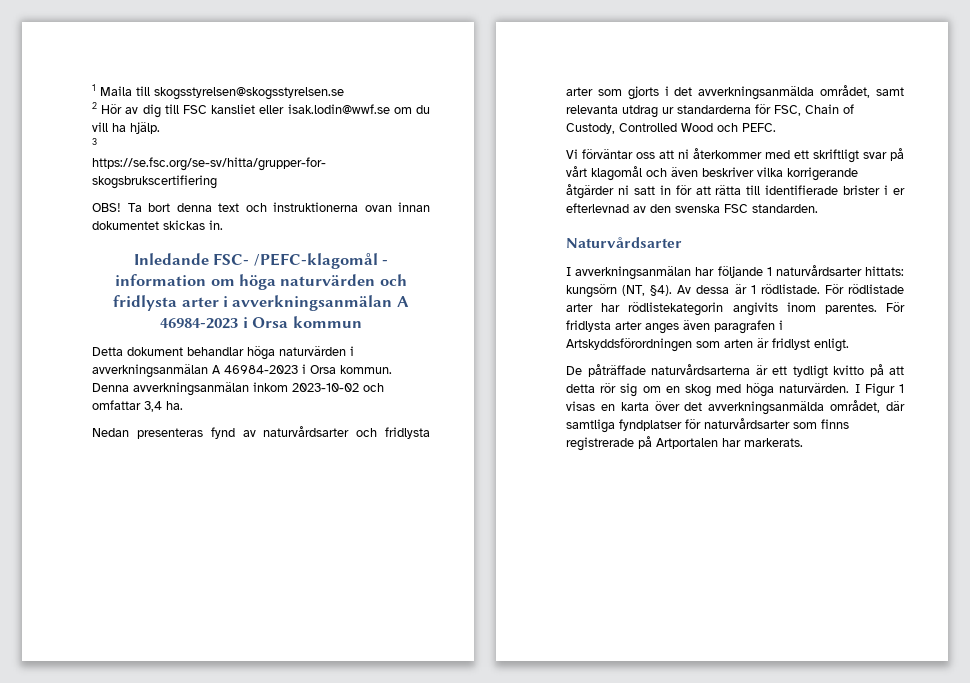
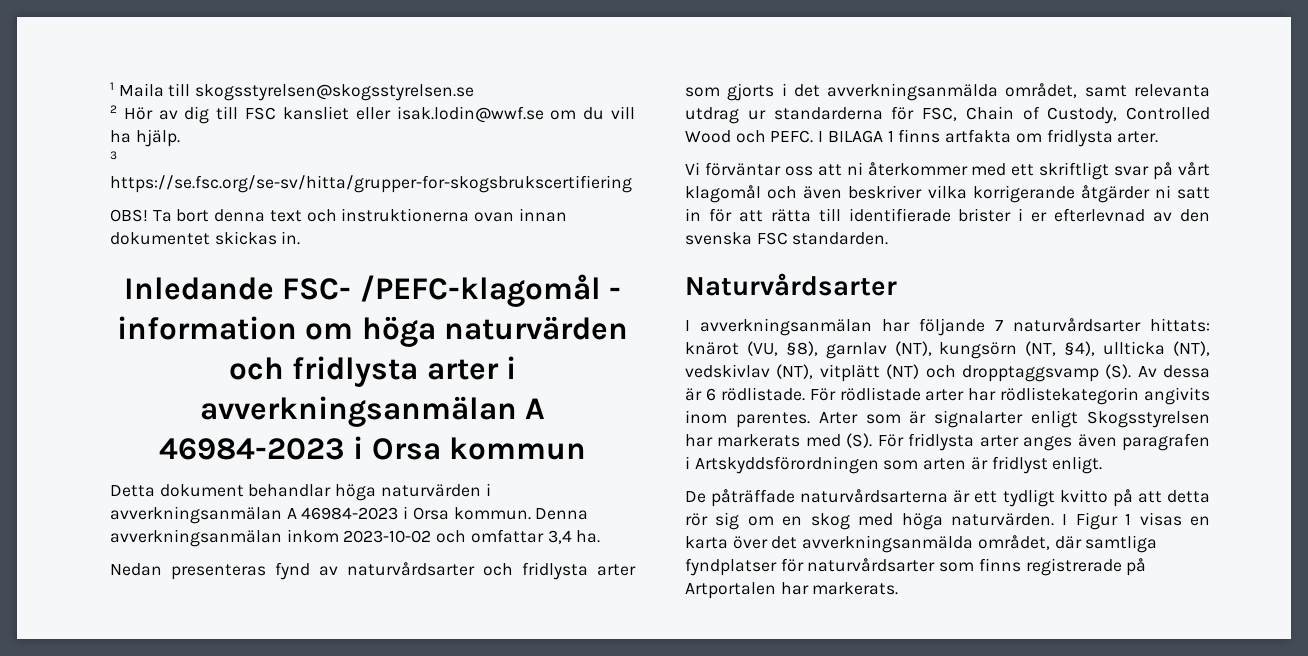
(776, 127) none -> [818,129,1159,147] I BILAGA 1 finns artfakta om fridlysta arter.
[766,267,772,276] 1 -> [995,320,1003,331] 7
[566,284,673,298] kungsörn (NT, §4). -> [685,341,1210,359] [685,364,1132,382] knärot (VU, §8), garnlav (NT), kungsörn (NT, §4), ullticka (NT), vedskivlav (NT), vitplätt (NT) och dropptaggsvamp (S).
[750,285,756,294] 1 -> [705,388,716,401] 6
(877, 308) none -> [818,410,1210,428] [685,433,873,448] Arter som är signalarter enligt Skogsstyrelsen har markerats med (S).

